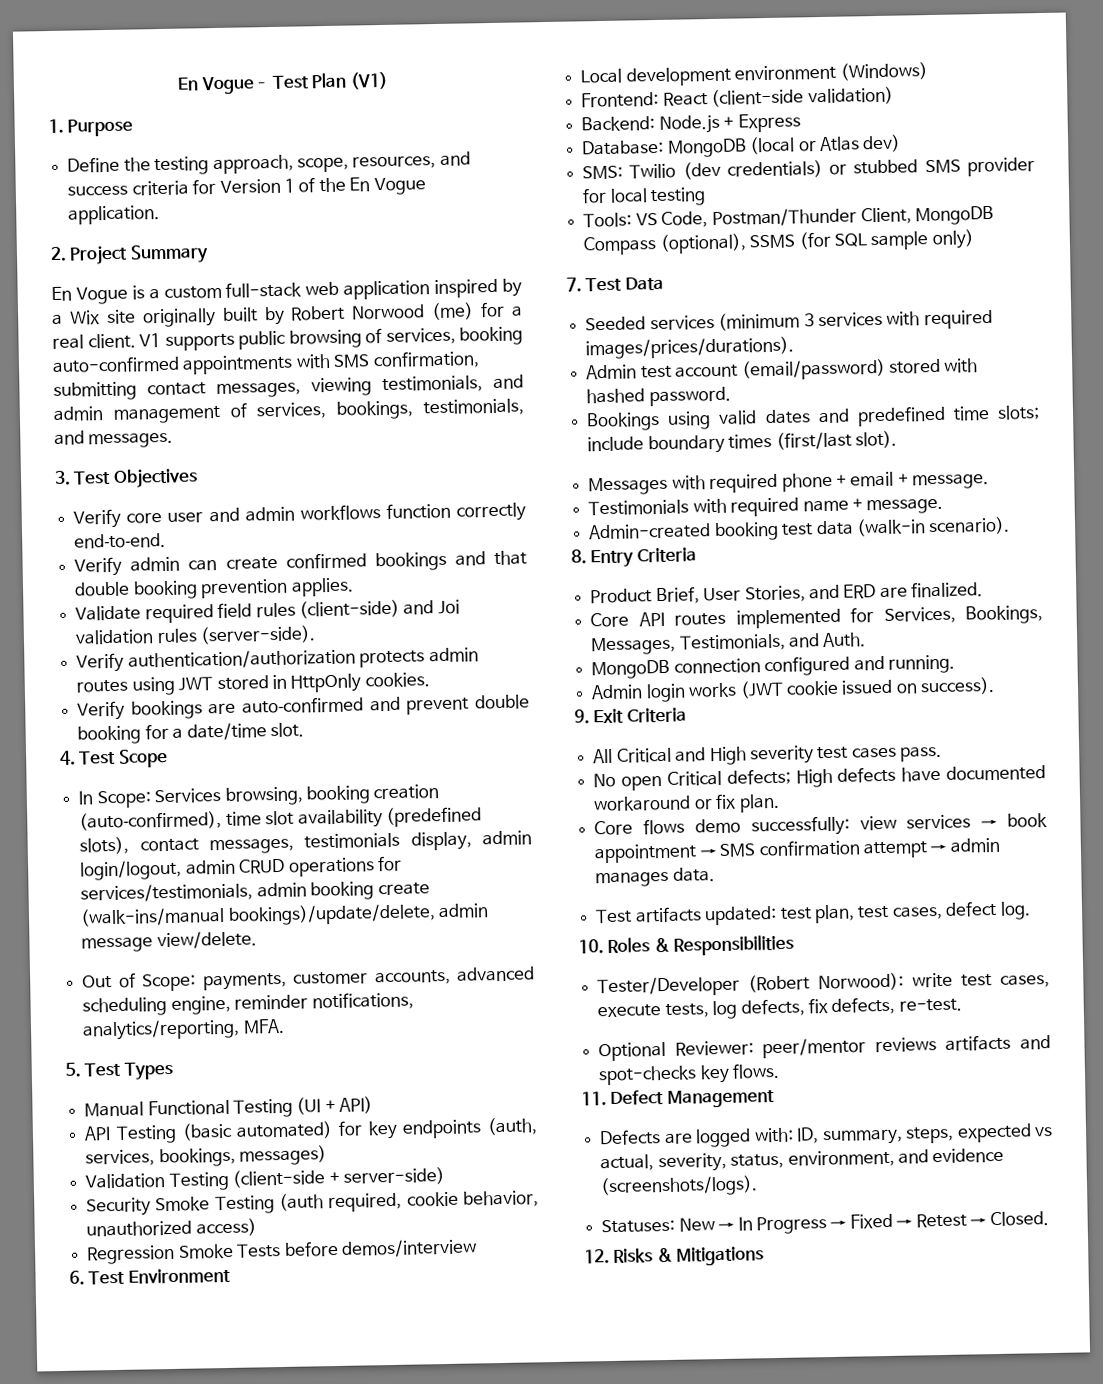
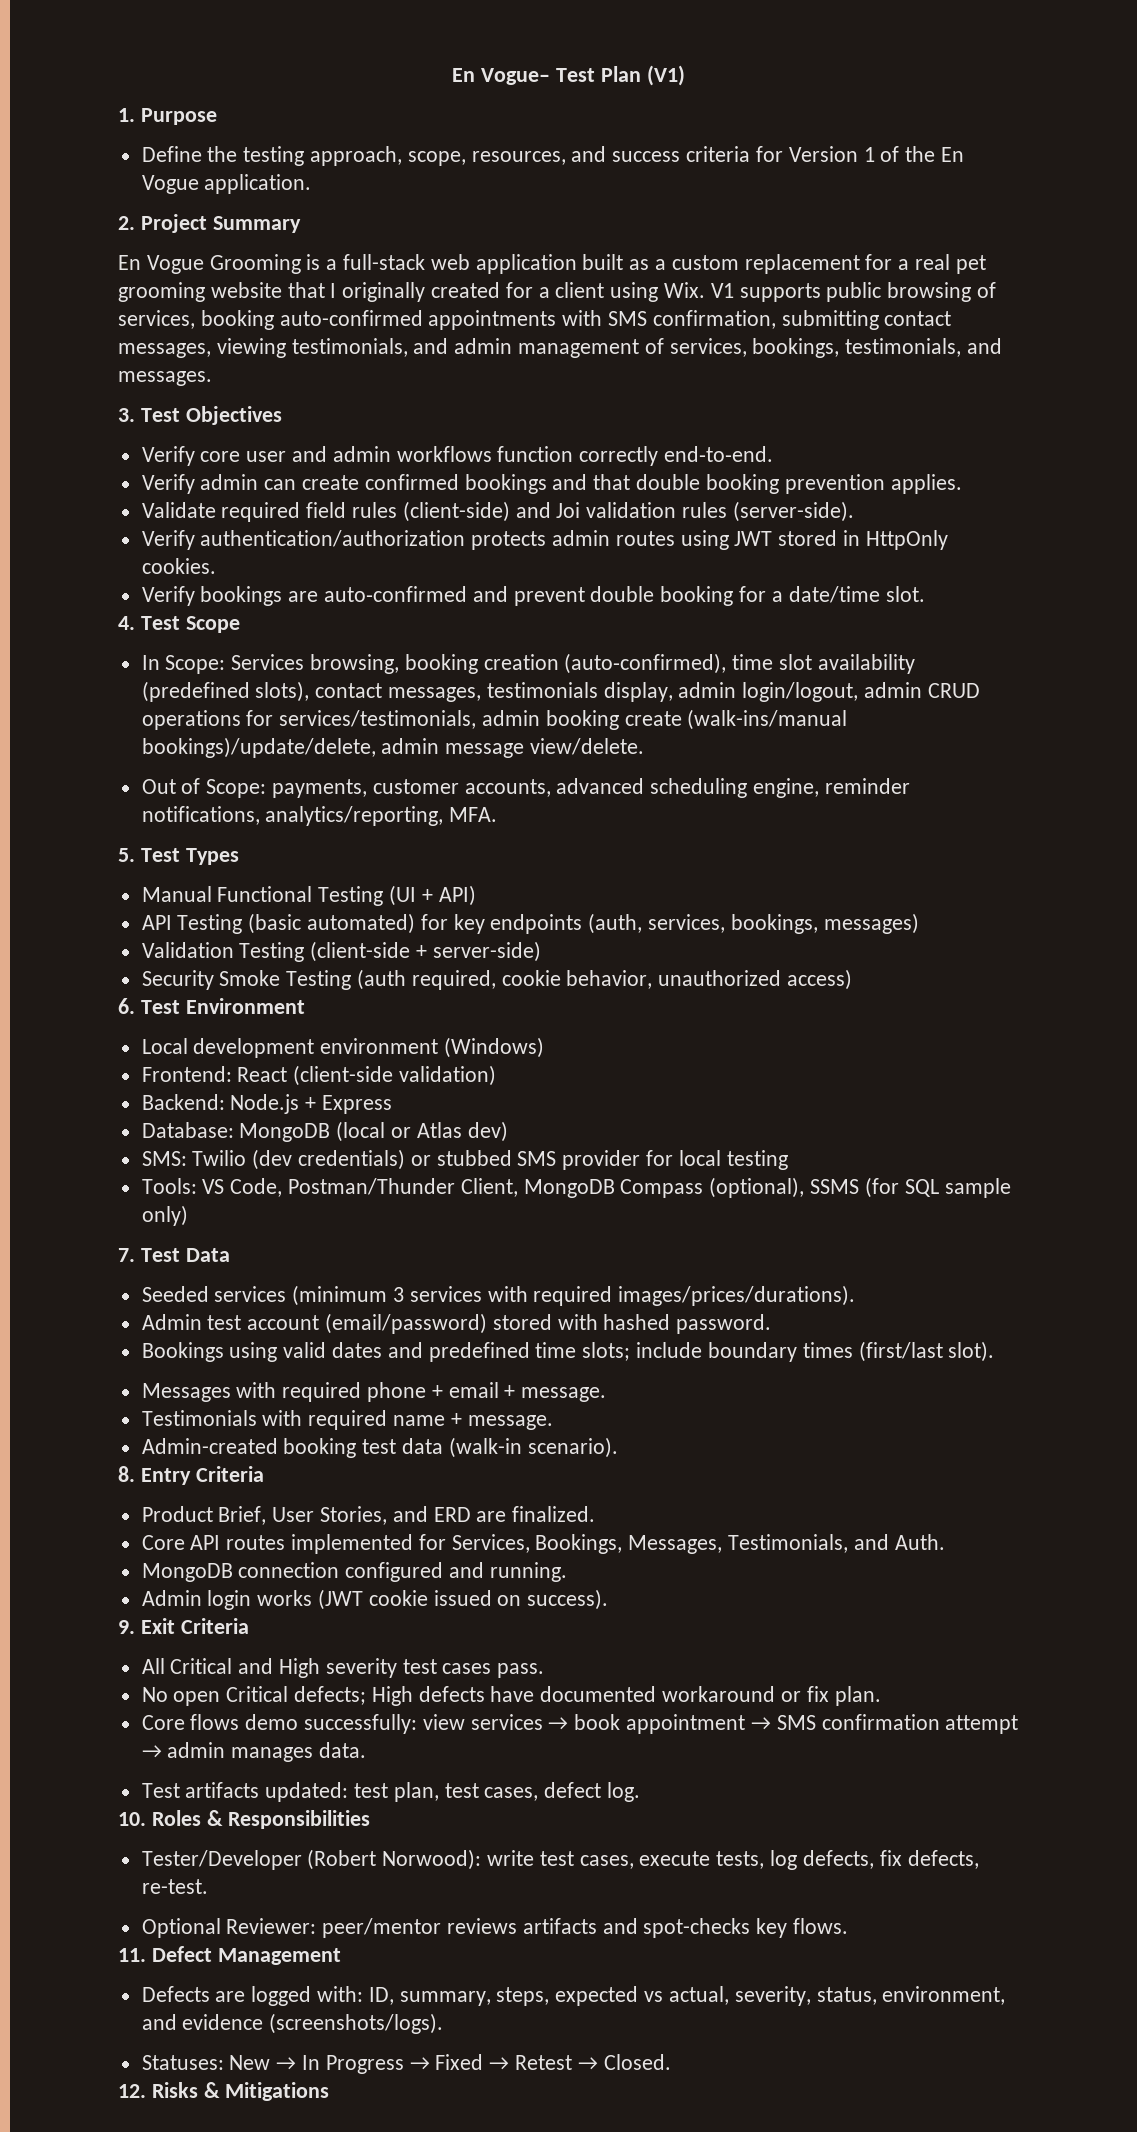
(128, 295) none -> [209,254,301,274] Grooming
[163,285,222,299] custom -> (338, 264) none
[434,278,522,299] [52,301,523,328] [52,333,136,349] inspired by a Wix site originally built by Robert Norwood (me) for a real client. -> [582,254,986,274] [118,282,706,302] built as a custom replacement for a real pet grooming website that I originally created for a client using Wix.
[86,1238,477,1265] // Regression Smoke Tests before demos/interview -> (853, 979) none

